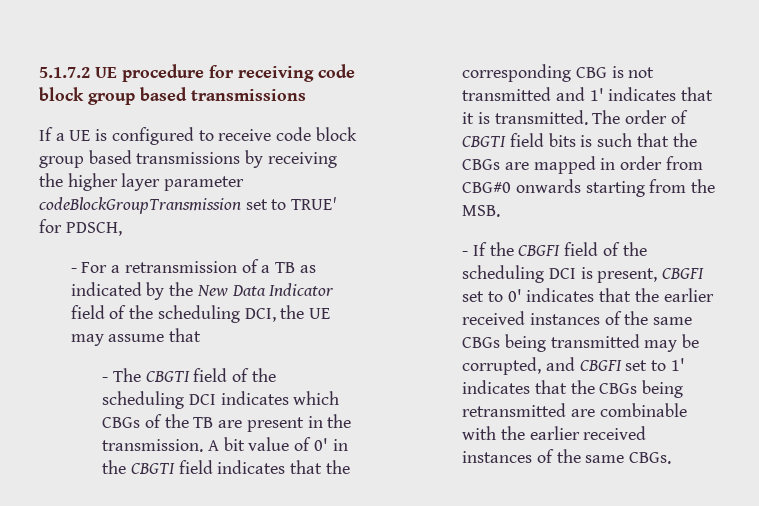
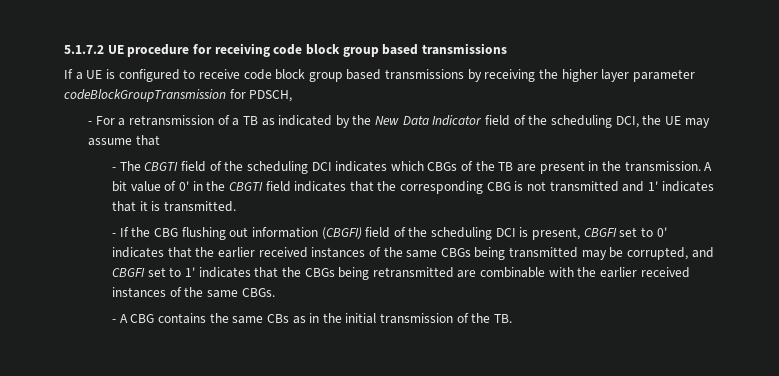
[245,197,337,210] set to TRUE' -> (226, 95) none
[592,110,688,124] [462,133,697,147] [462,156,703,174] [462,179,716,197] [462,205,501,217] [462,242,561,256] The order of CBGTI field bits is such that the CBGs are mapped in order from CBG#0 onwards starting from the MSB. // - If the CBGFI -> [111,227,362,240] // - If the CBG flushing out information (CBGFI)
(672, 458) none -> [111,313,513,324] // - A CBG contains the same CBs as in the initial transmission of the TB.

